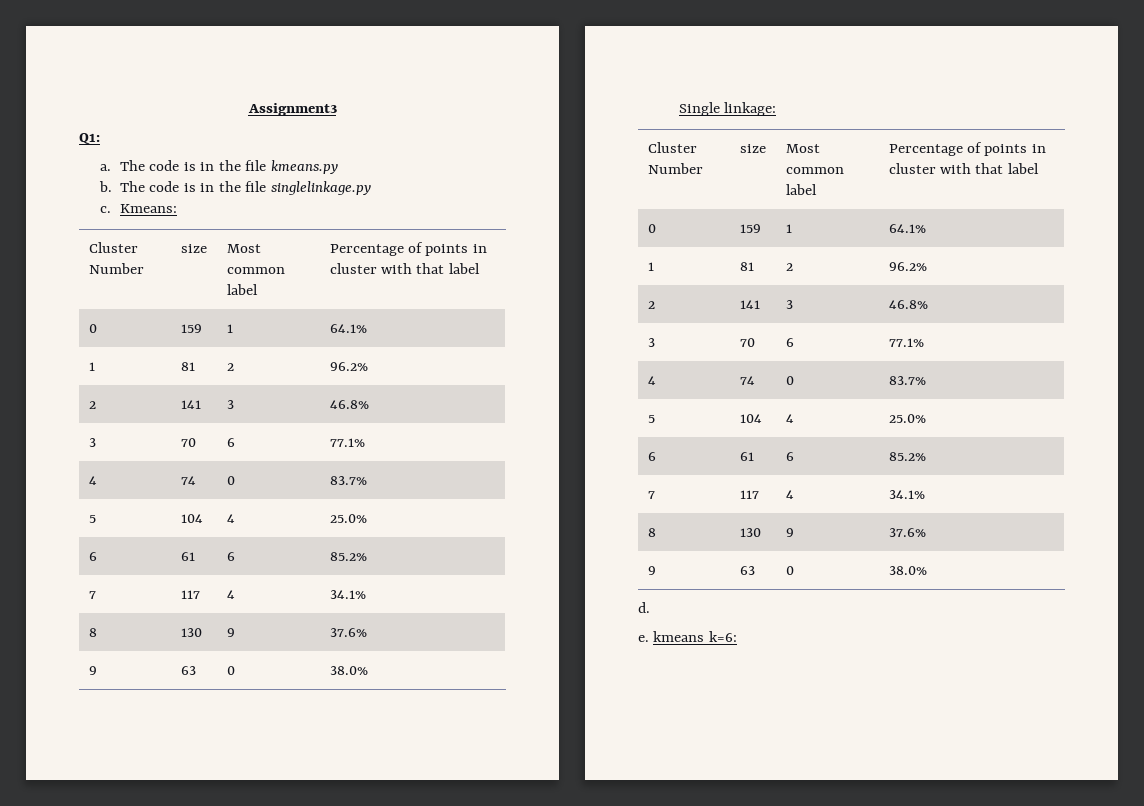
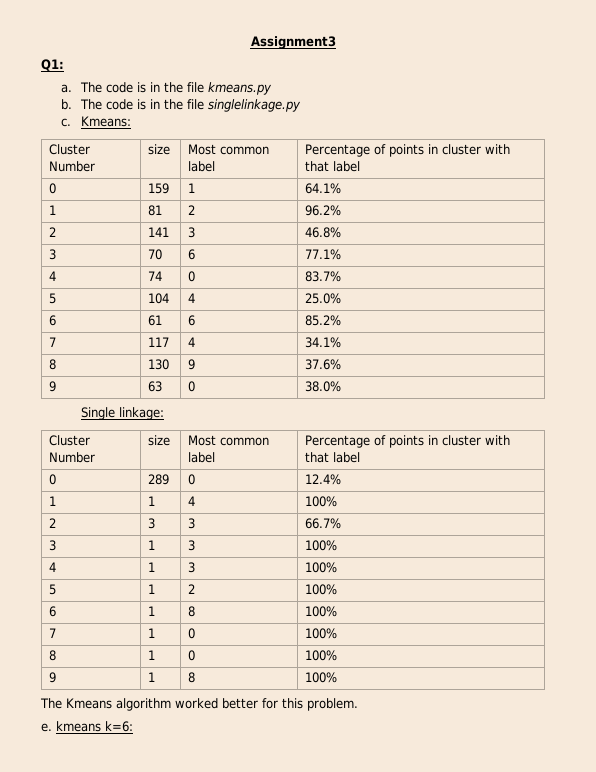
[739,224,761,233] [785,224,792,233] [888,224,926,233] [647,262,654,271] [739,262,754,271] [785,263,793,271] [888,262,927,271] [647,301,655,309] [739,300,760,309] [785,300,793,309] [888,300,928,309] [647,338,655,347] [739,338,755,347] [785,338,794,347] [888,338,924,347] [647,376,656,385] [739,376,755,385] [785,376,794,385] [888,376,926,385] [647,415,655,423] [739,414,762,423] [785,414,794,423] [888,414,926,423] [647,452,656,461] [739,452,754,461] [785,452,794,461] [888,452,926,461] [647,491,655,499] [739,490,759,499] [785,490,794,499] [888,490,925,499] [647,528,656,537] [739,528,761,537] [785,528,794,537] [888,528,926,537] [647,566,656,575] [739,566,755,575] [785,566,794,575] [888,566,927,575] [638,602,650,613] 159 | 1 | 64.1% // 1 | 81 | 2 | 96.2% // 2 | 141 | 3 | 46.8% // 3 | 70 | 6 | 77.1% // 4 | 74 | 0 | 83.7% // 5 | 104 | 4 | 25.0% // 6 | 61 | 6 | 85.2% // 7 | 117 | 4 | 34.1% // 8 | 130 | 9 | 37.6% // 9 | 63 | 0 | 38.0% // d. -> [148,474,170,485] [188,474,196,485] [305,474,342,485] [49,496,57,506] [148,496,156,506] [188,496,196,506] [305,496,338,507] [49,518,57,528] [148,518,156,529] [188,518,196,529] [305,518,342,529] [49,540,57,551] [148,540,156,550] [188,540,196,551] [305,540,338,551] [49,562,57,572] [148,562,156,572] [188,562,196,573] [305,562,338,573] [49,584,57,595] [148,584,156,594] [188,584,196,594] [305,584,338,595] [49,606,57,617] [148,606,156,616] [188,606,196,617] [305,606,338,617] [49,628,57,638] [148,628,156,638] [188,628,196,639] [305,628,338,639] [49,650,57,661] [148,650,156,660] [188,650,196,661] [305,650,338,661] [49,672,57,683] [148,672,156,682] [188,672,196,683] [305,672,338,683] [40,698,358,711] 289 | 0 | 12.4% // 1 | 1 | 4 | 100% // 2 | 3 | 3 | 66.7% // 3 | 1 | 3 | 100% // 4 | 1 | 3 | 100% // 5 | 1 | 2 | 100% // 6 | 1 | 8 | 100% // 7 | 1 | 0 | 100% // 8 | 1 | 0 | 100% // 9 | 1 | 8 | 100% // The Kmeans algorithm worked better for this problem.

